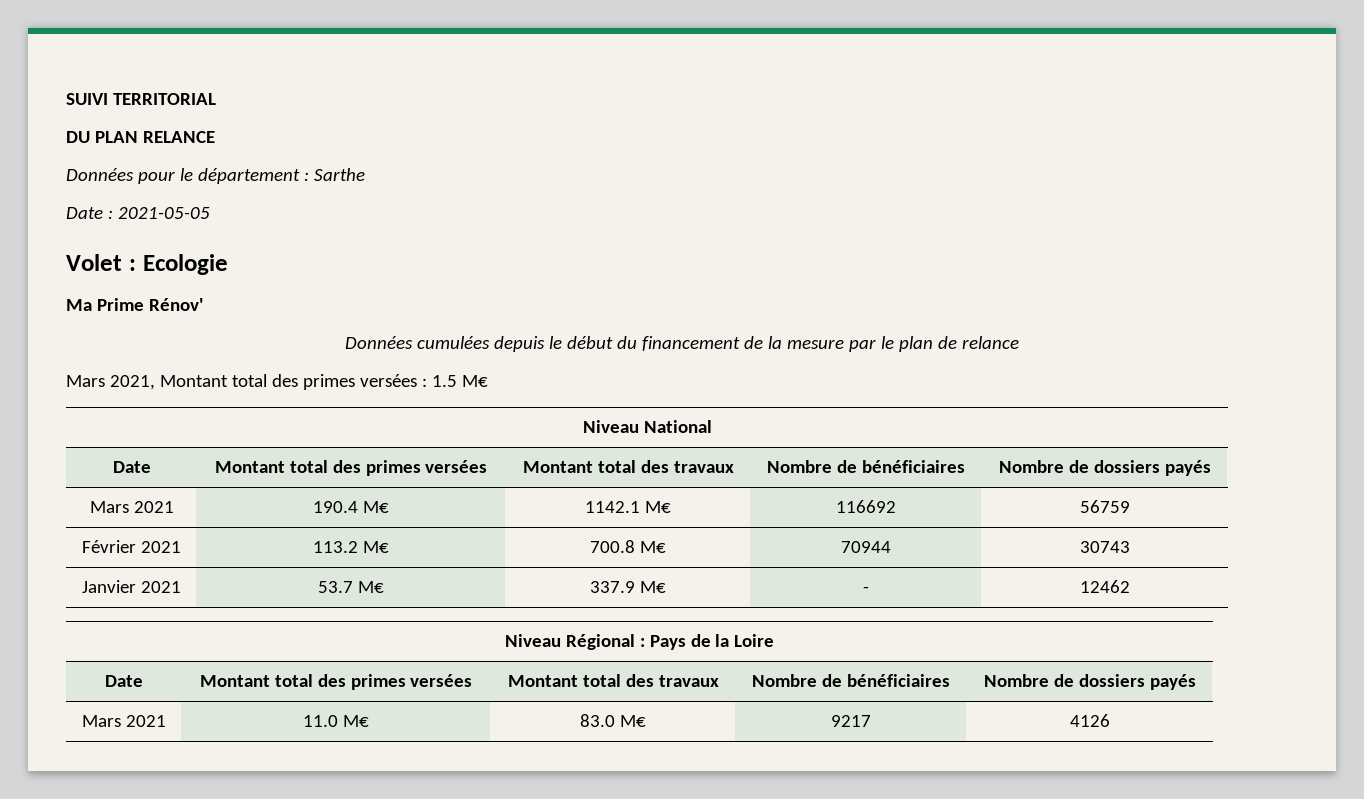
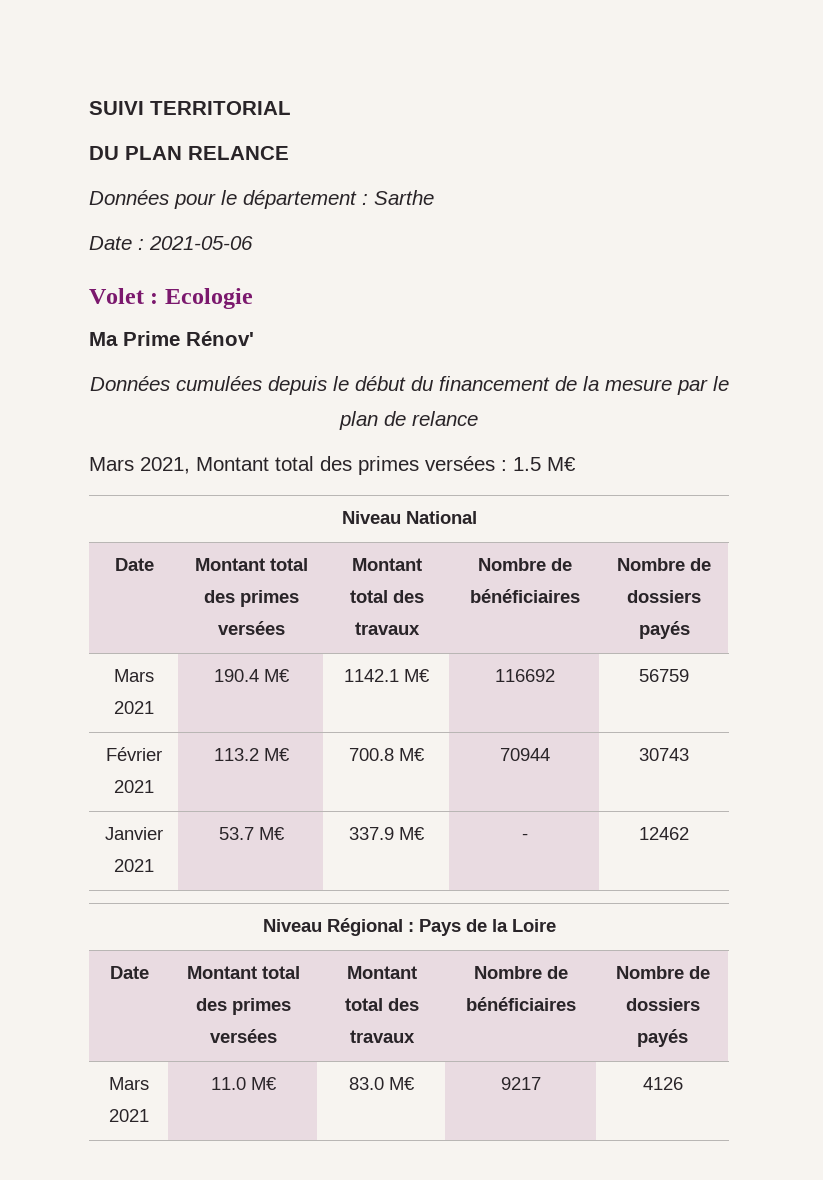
[117,207,210,219] 2021-05-05 -> [149,236,253,250] 2021-05-06

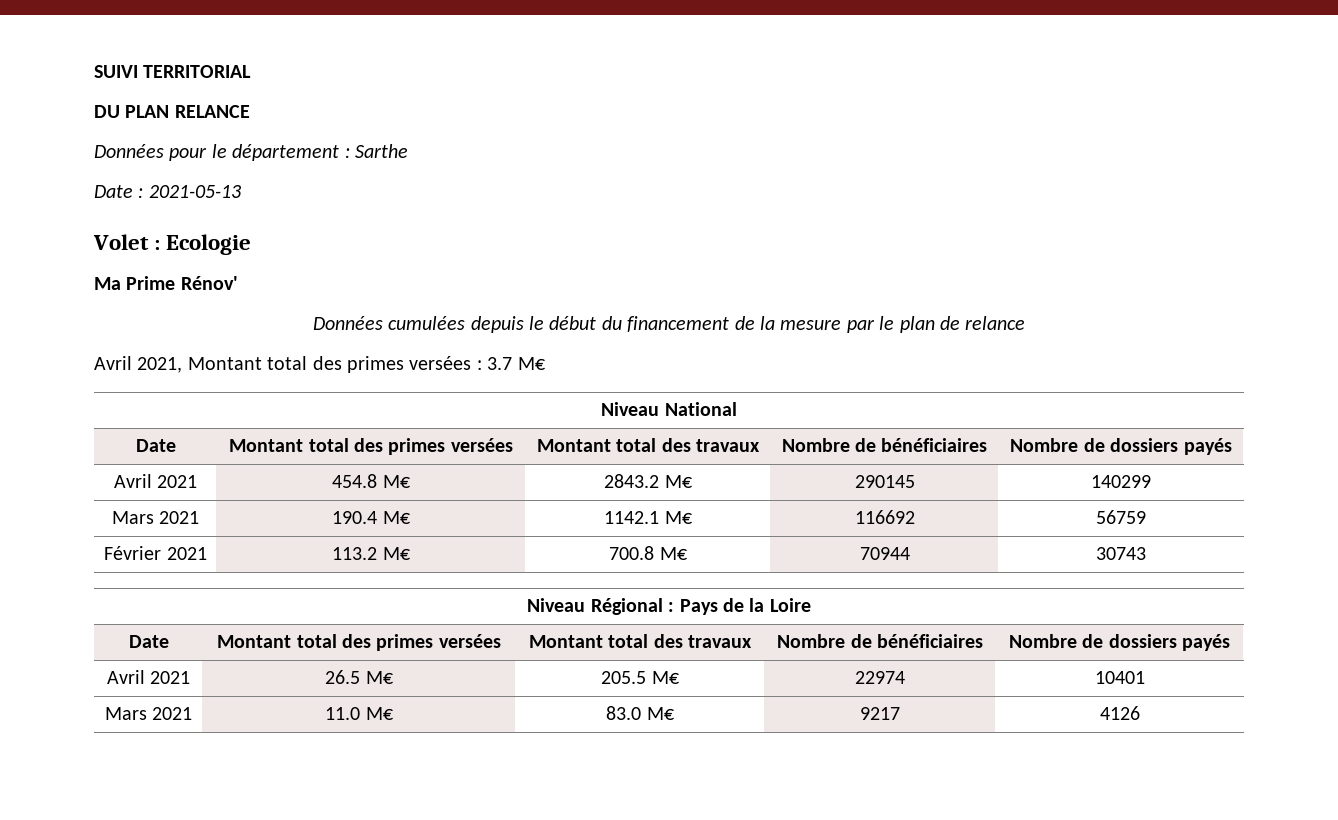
[149,236,253,250] 2021-05-06 -> [148,185,241,198] 2021-05-13
[89,457,134,471] Mars -> [94,356,132,370] Avril
[513,457,541,471] 1.5 -> [487,357,513,370] 3.7
(690, 630) none -> [113,474,198,488] [332,474,410,488] [604,474,692,488] [854,475,915,488] [1091,475,1151,488] // Avril 2021 | 454.8 M€ | 2843.2 M€ | 290145 | 140299
[105,827,163,840] [114,859,154,872] [218,827,285,840] [349,827,425,840] [521,833,528,840] [639,827,689,840] // Janvier 2021 | 53.7 M€ | 337.9 M€ | - | 12462 -> (1146, 553) none
(688, 1038) none -> [106,670,191,684] [325,670,393,684] [601,671,679,684] [855,671,905,684] [1094,671,1145,684] // Avril 2021 | 26.5 M€ | 205.5 M€ | 22974 | 10401

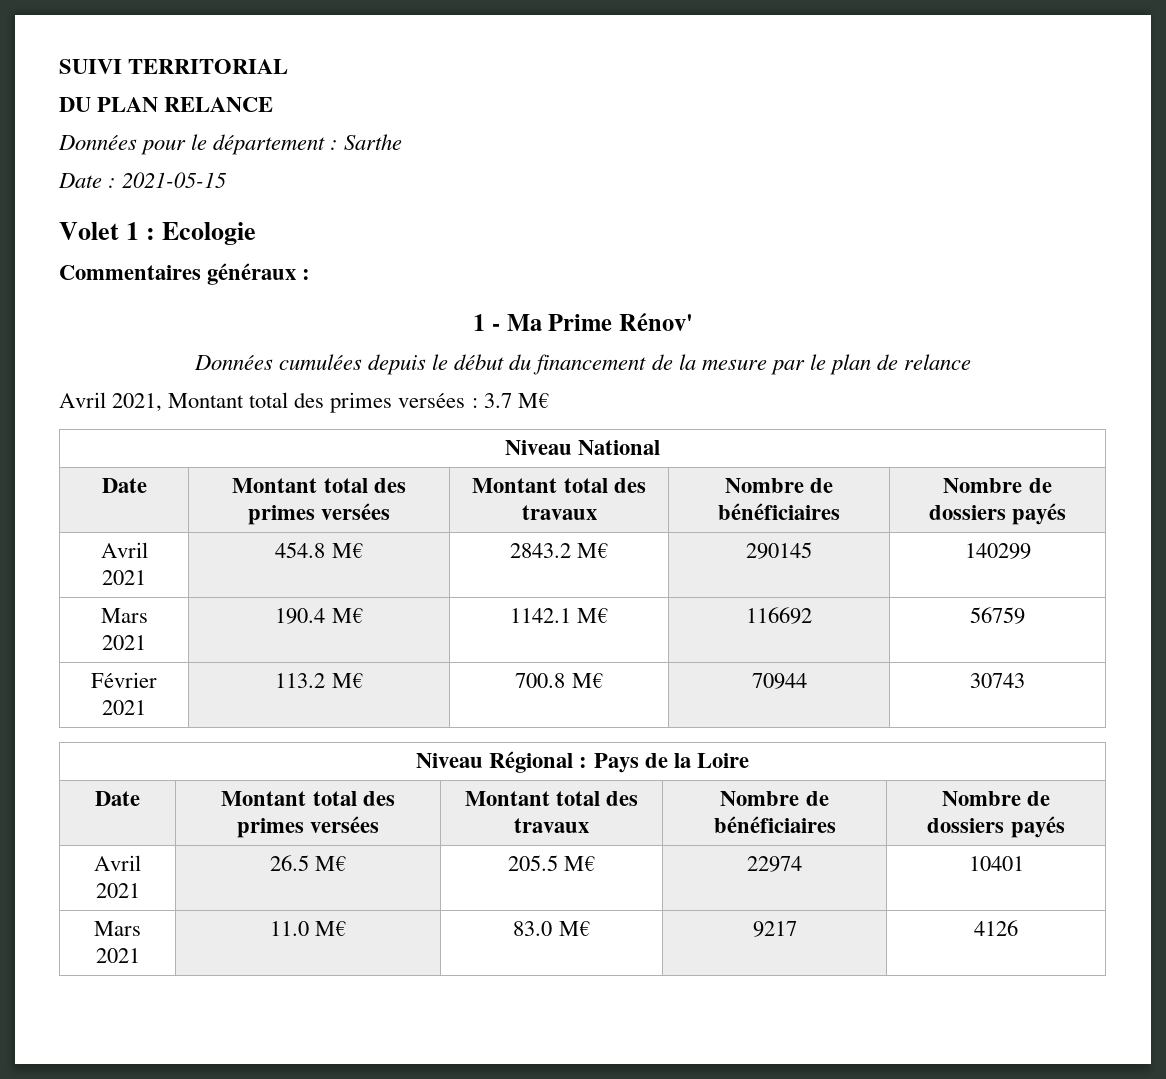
[148,185,241,198] 2021-05-13 -> [122,172,228,188] 2021-05-15
(149, 242) none -> [126,222,140,240] 1
(252, 244) none -> [59,263,311,285] [473,314,500,331] Commentaires généraux : // 1 -

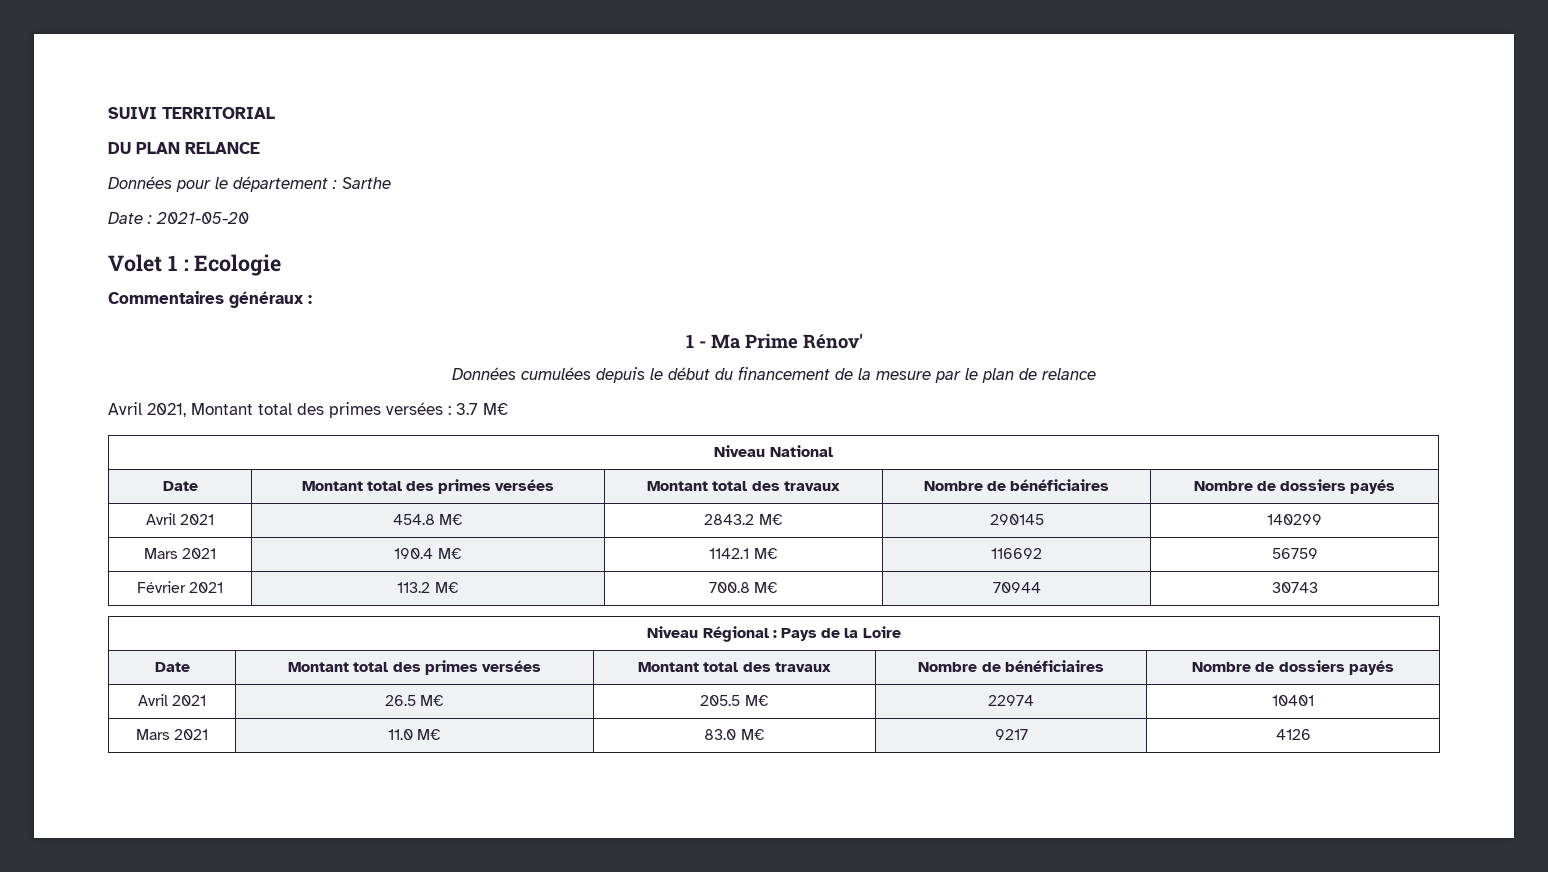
[122,172,228,188] 2021-05-15 -> [156,212,249,224] 2021-05-20

